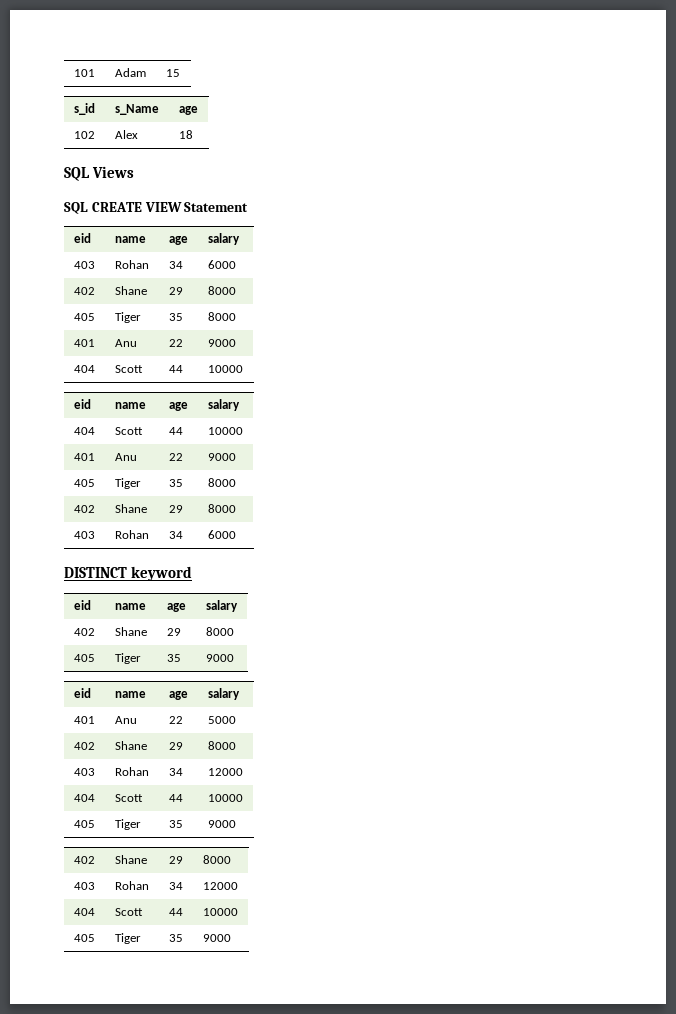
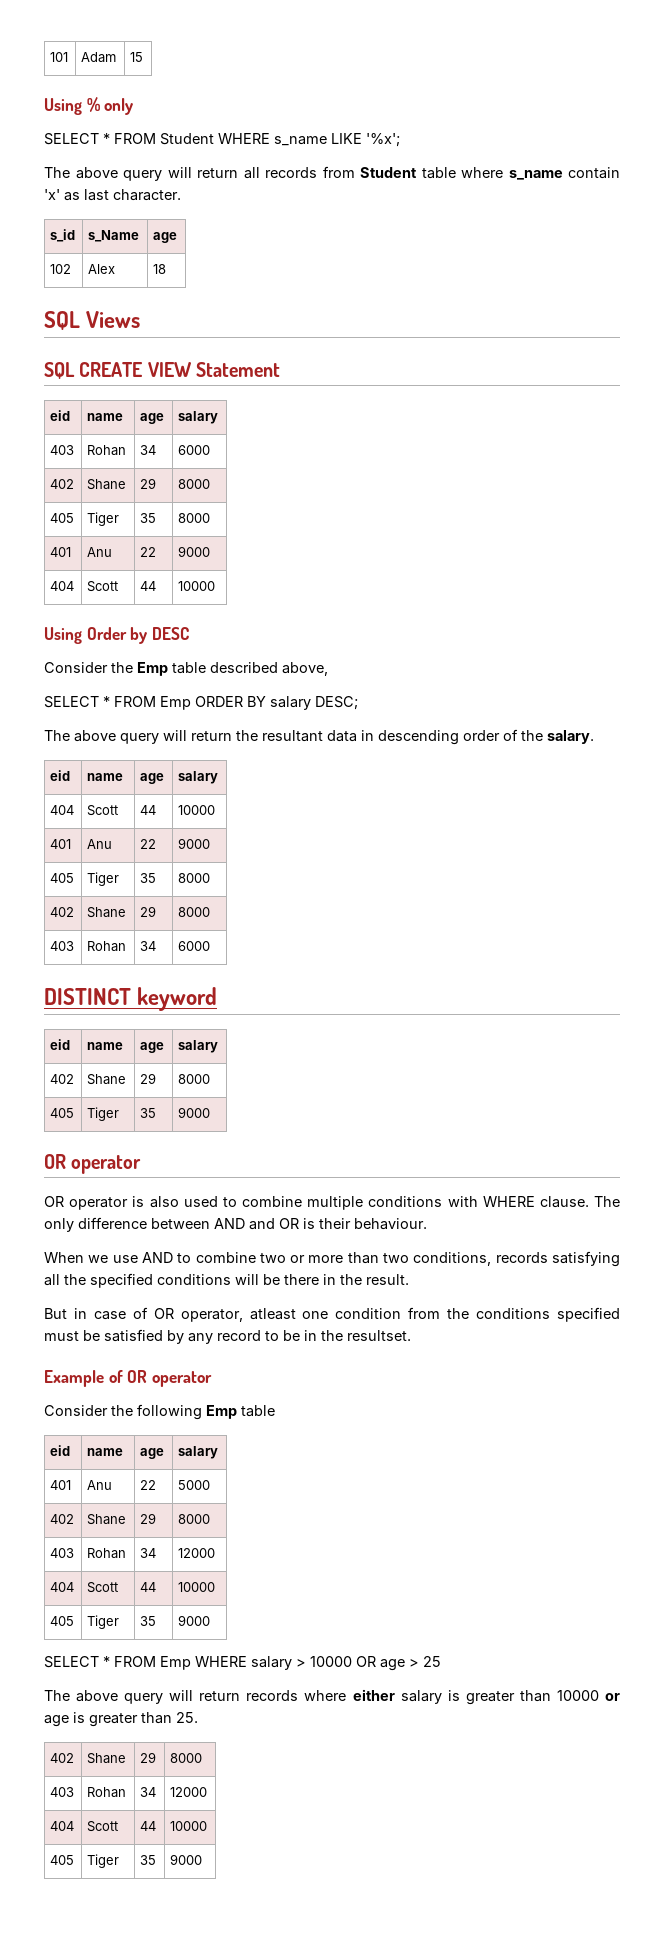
(180, 73) none -> [44,97,134,115] [44,133,400,147] [44,166,620,181] [44,189,181,201] // Using % only // SELECT * FROM Student WHERE s_name LIKE '%x'; // The above query will return all records from Student table where s_name contain 'x' as last character.
(243, 369) none -> [44,627,189,644] [44,662,328,676] [44,696,358,710] [44,729,594,745] // Using Order by DESC // Consider the Emp table described above, // SELECT * FROM Emp ORDER BY salary DESC; // The above query will return the resultant data in descending order of the salary.
(234, 658) none -> [44,1154,142,1174] [44,1196,621,1210] [44,1217,427,1232] [44,1251,621,1267] [44,1273,409,1288] [44,1307,621,1322] [44,1329,411,1344] [44,1370,212,1387] [44,1404,275,1420] // OR operator // OR operator is also used to combine multiple conditions with WHERE clause. The only difference between AND and OR is their behaviour. // When we use AND to combine two or more than two conditions, records satisfying all the specified conditions will be there in the result. // But in case of OR operator, atleast one condition from the conditions specified must be satisfied by any record to be in the resultset. // Example of OR operator // Consider the following Emp table
(236, 824) none -> [44,1656,441,1671] [44,1689,621,1705] [44,1712,198,1727] // SELECT * FROM Emp WHERE salary > 10000 OR age > 25 // The above query will return records where either salary is greater than 10000 or age is greater than 25.

